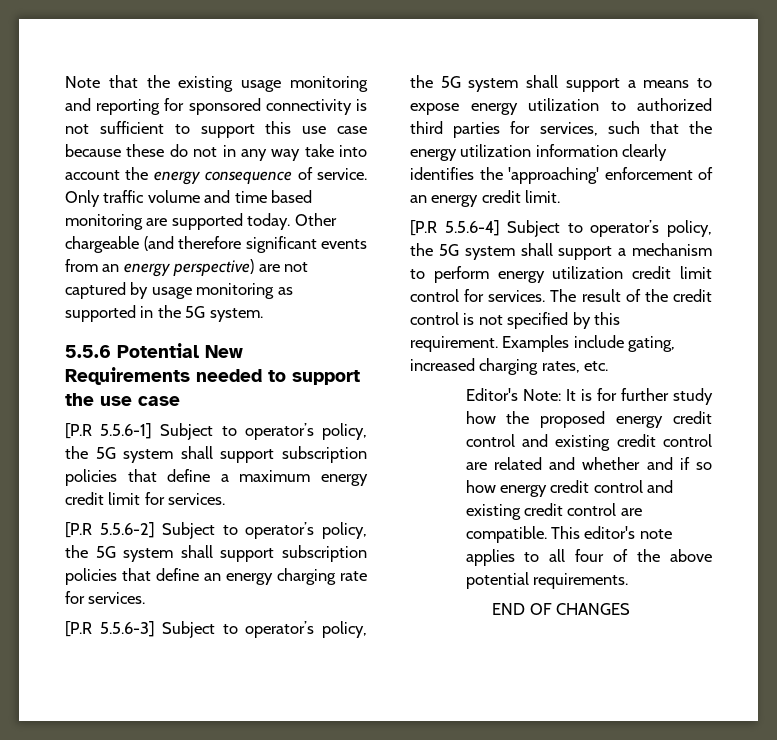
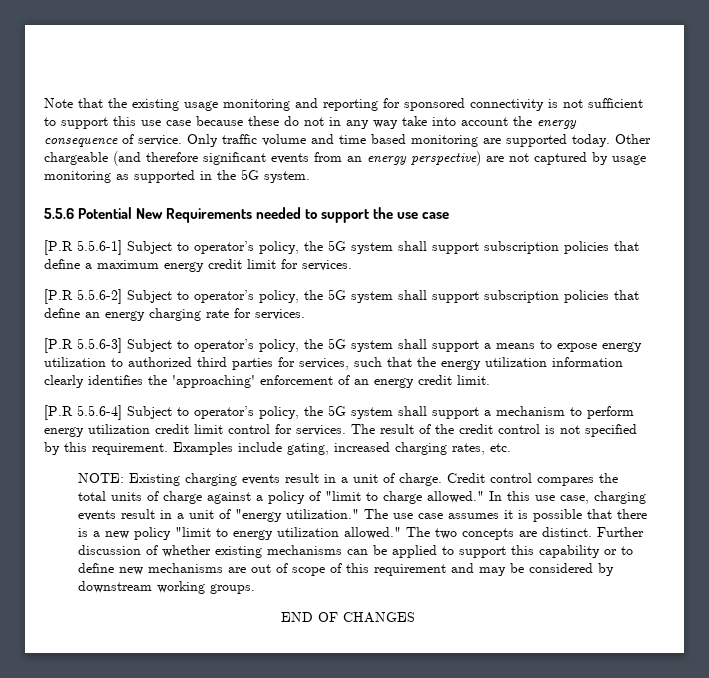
[465,388,713,405] [465,411,712,428] [465,434,712,451] [465,457,712,470] [465,480,674,497] [465,503,642,520] [465,526,672,543] [465,549,712,566] [465,572,628,589] Editor's Note: It is for further study how the proposed energy credit control and existing credit control are related and whether and if so how energy credit control and existing credit control are compatible. This editor's note applies to all four of the above potential requirements. -> [78,473,619,486] [78,491,647,504] [78,509,648,522] [78,527,645,540] [78,545,634,558] [78,563,615,576] [78,581,256,594] NOTE: Existing charging events result in a unit of charge. Credit control compares the total units of charge against a policy of "limit to charge allowed." In this use case, charging events result in a unit of "energy utilization." The use case assumes it is possible that there is a new policy "limit to energy utilization allowed." The two concepts are distinct. Further discussion of whether existing mechanisms can be applied to support this capability or to define new mechanisms are out of scope of this requirement and may be considered by downstream working groups.

